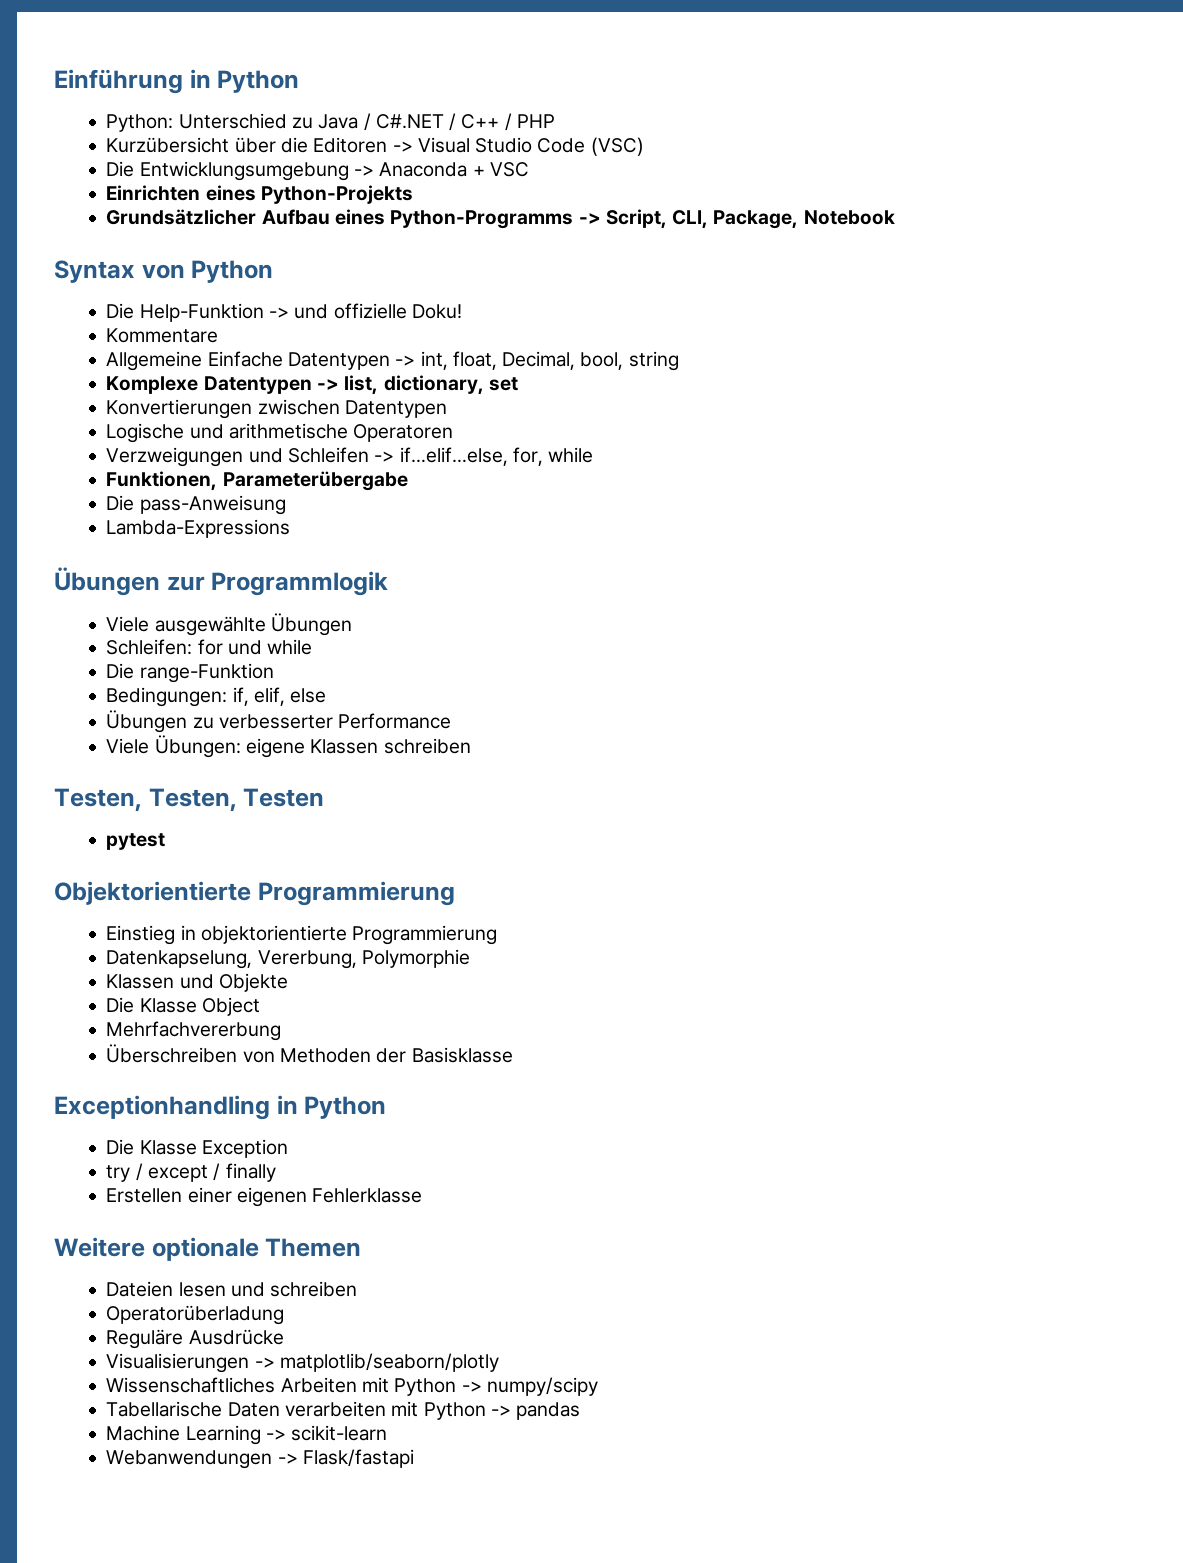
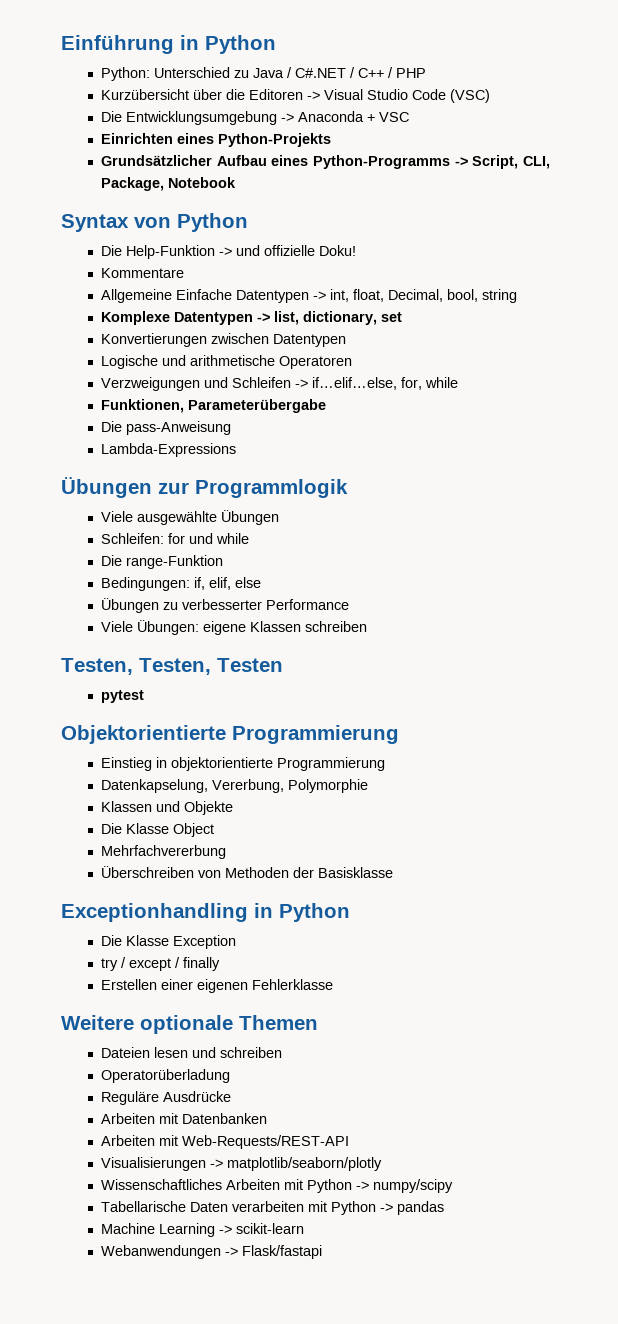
(284, 1337) none -> [101,1113,268,1124] [101,1135,350,1149] // Arbeiten mit Datenbanken // Arbeiten mit Web-Requests/REST-API

